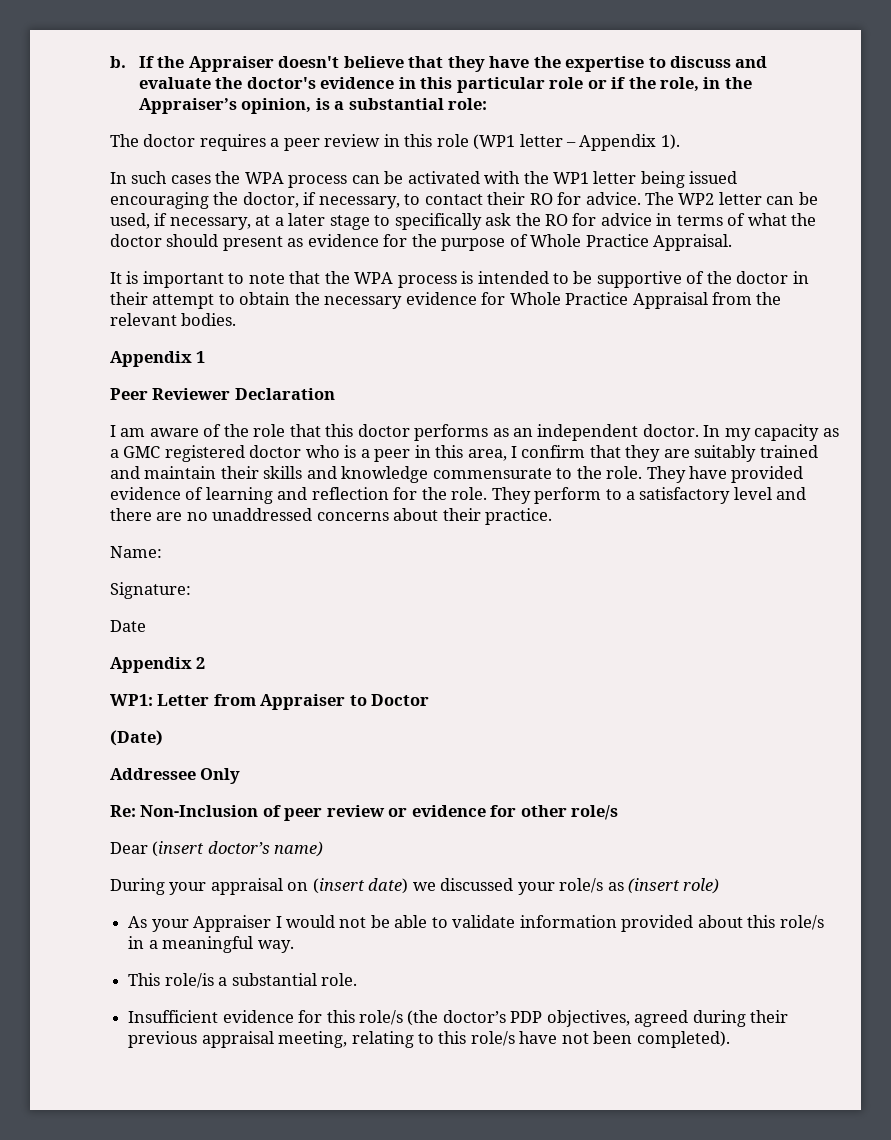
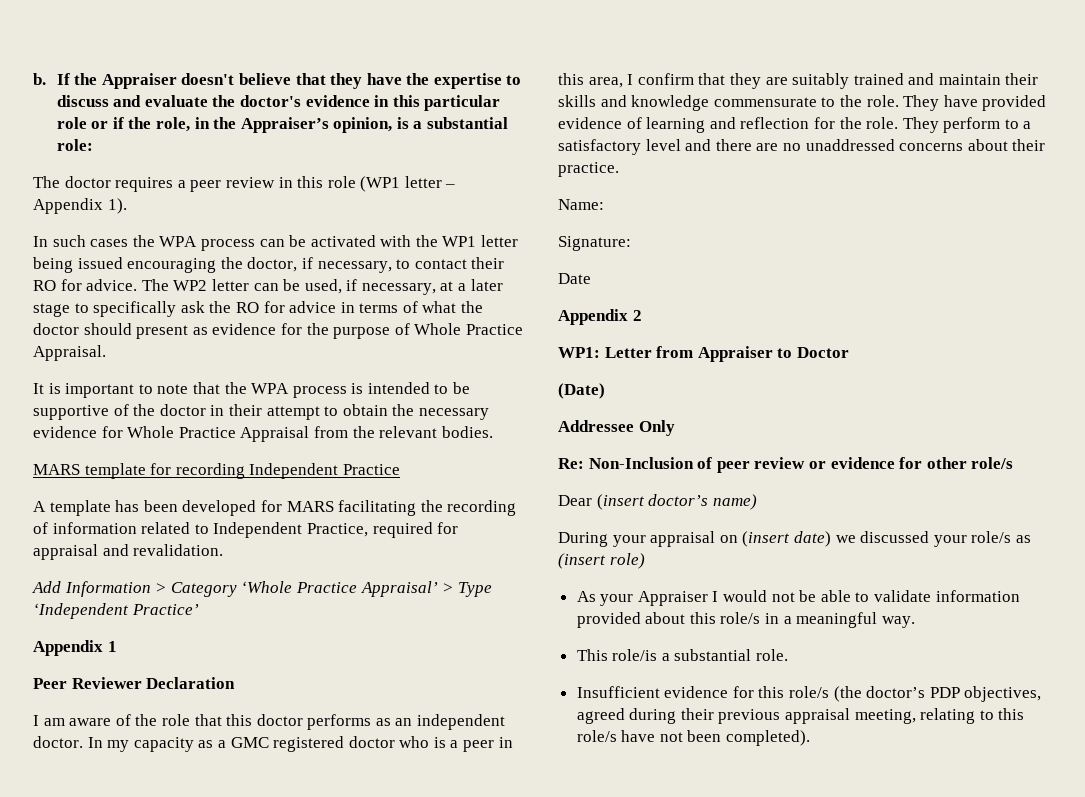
(237, 319) none -> [33,463,400,479] [33,500,517,516] [33,522,459,538] [33,544,224,560] [32,581,492,597] [33,603,199,619] // MARS template for recording Independent Practice // A template has been developed for MARS facilitating the recording of information related to Independent Practice, required for appraisal and revalidation. // Add Information > Category ‘Whole Practice Appraisal’ > Type ‘Independent Practice’

